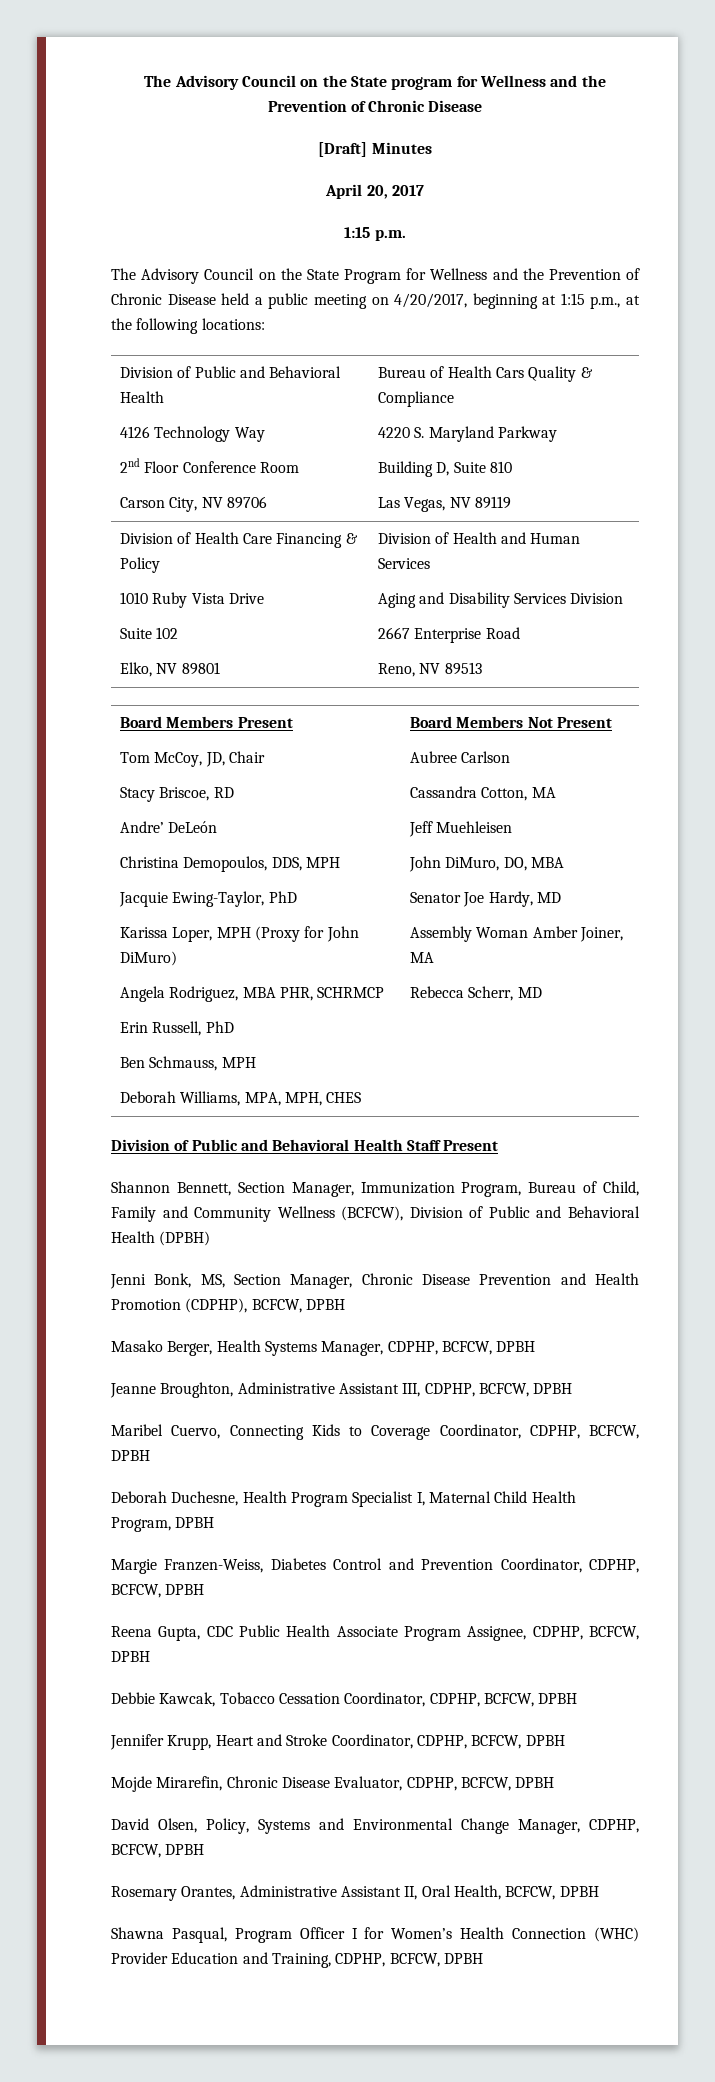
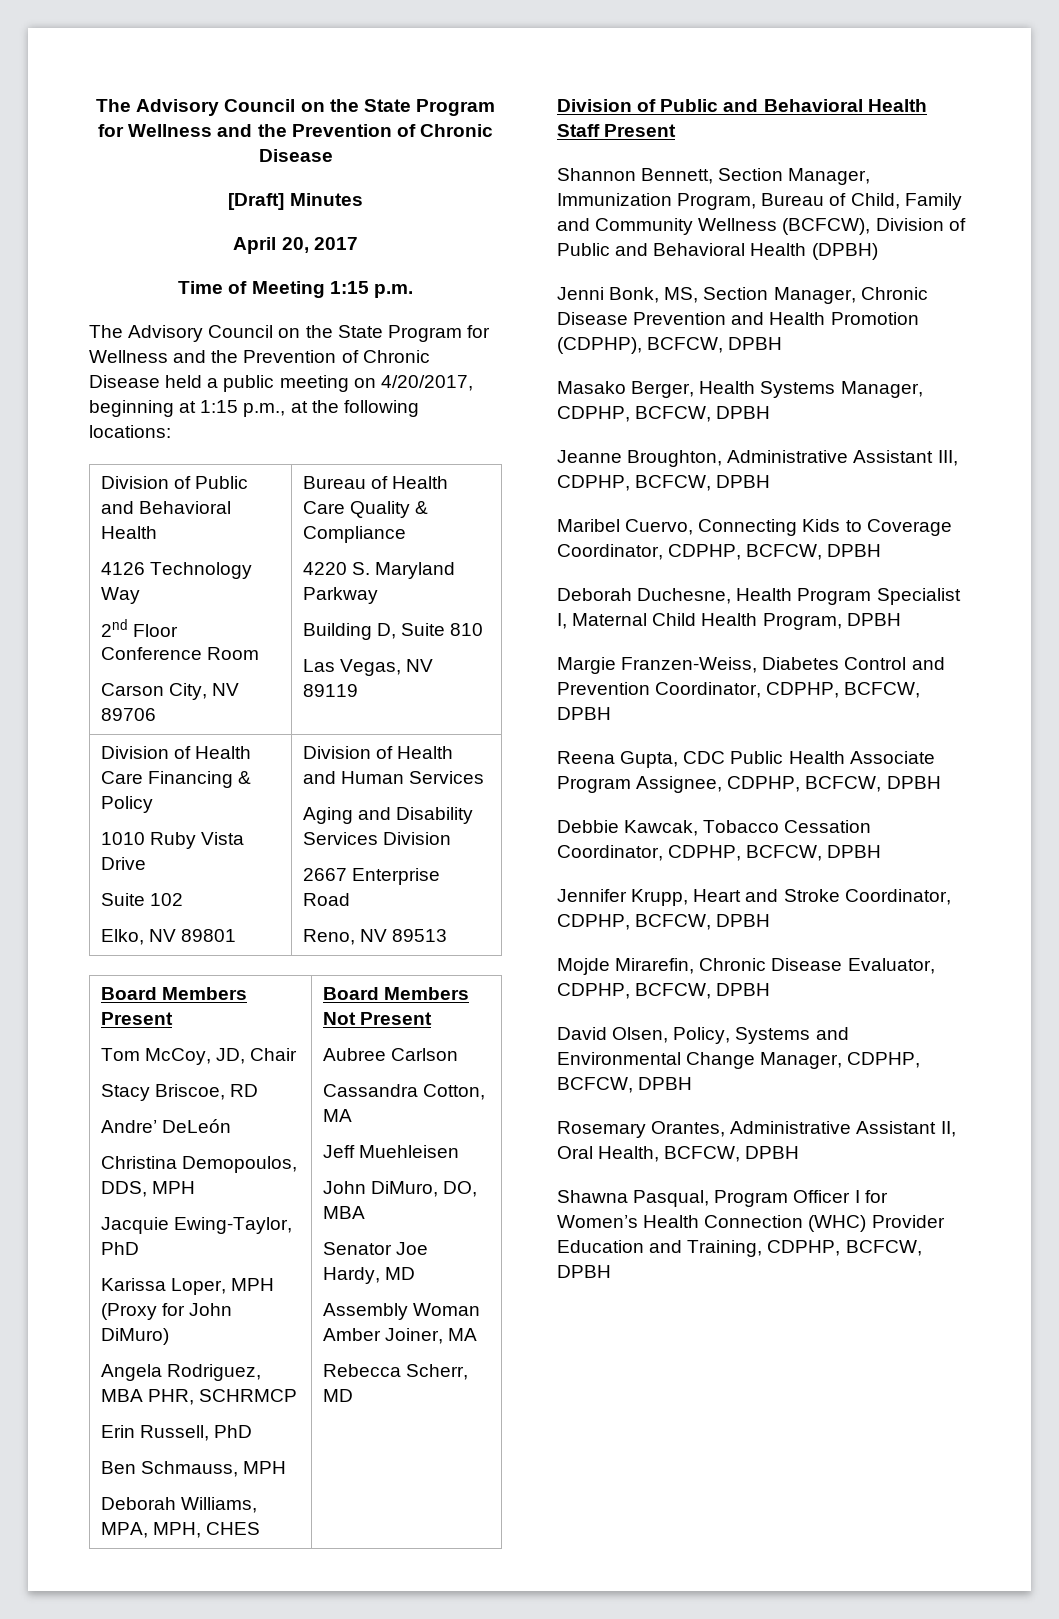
[144,75,453,90] The Advisory Council on the State program -> [96,99,495,116] The Advisory Council on the State Program
(424, 190) none -> [178,281,325,298] Time of Meeting
[496,367,525,378] Cars -> [302,501,345,514] Care

